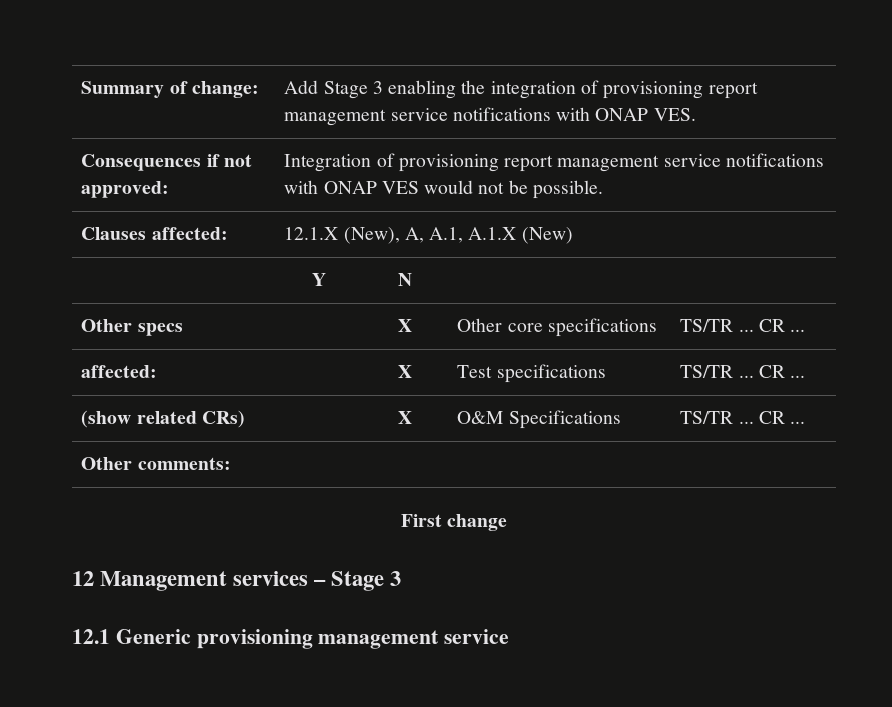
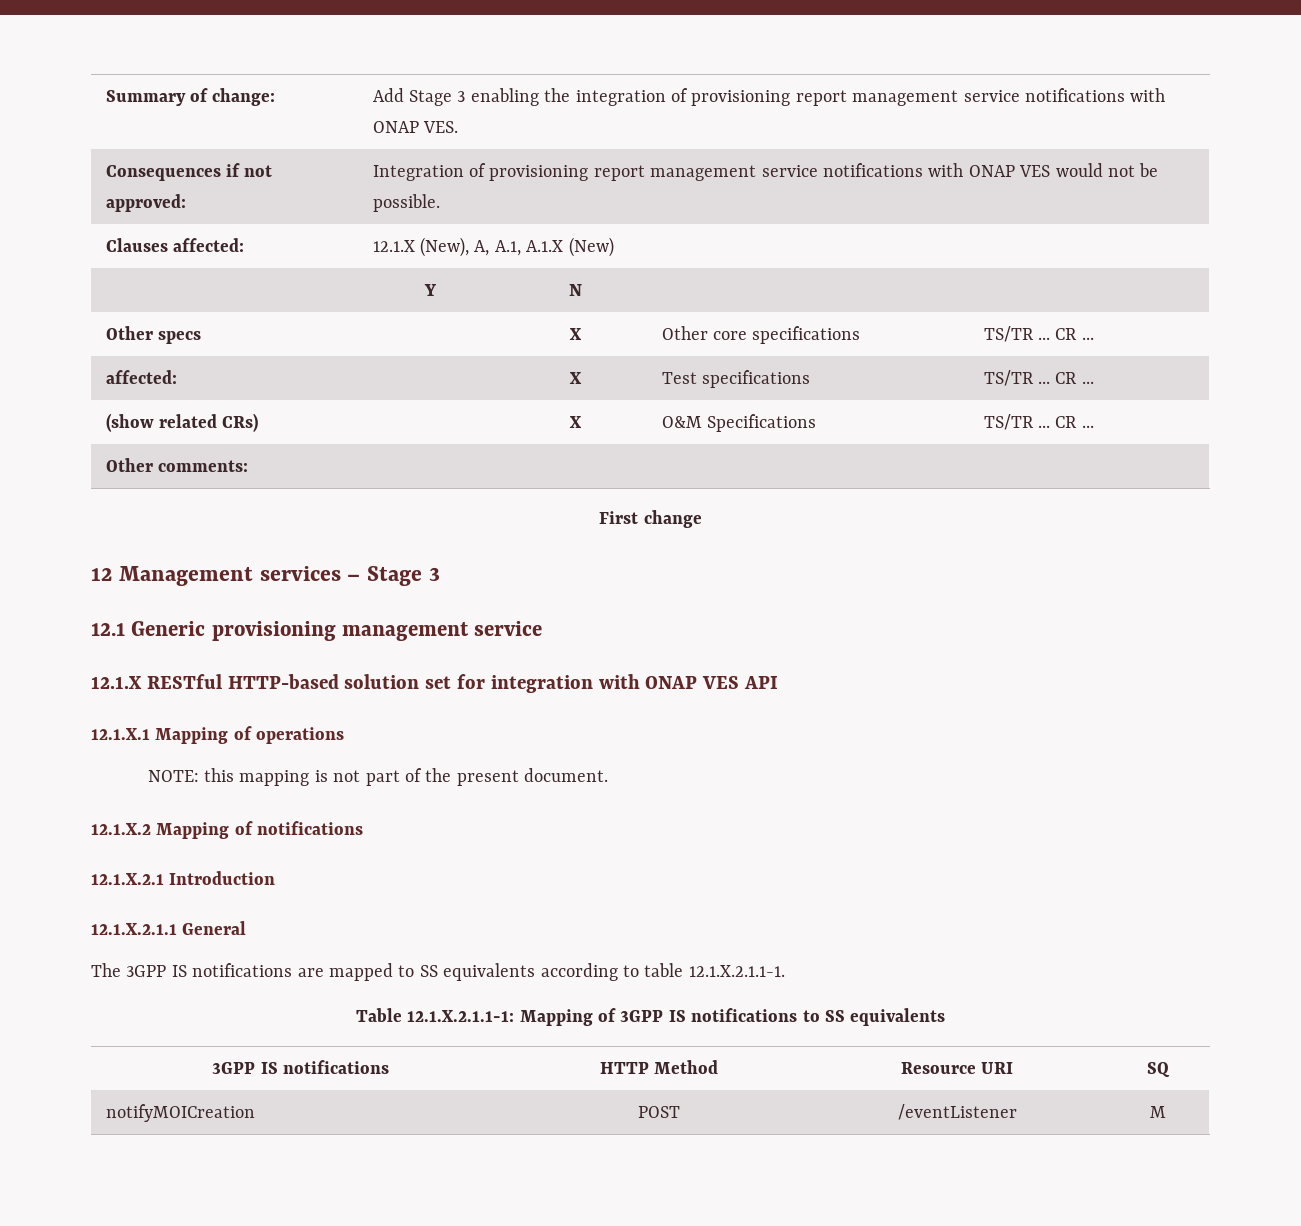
(510, 636) none -> [91,674,779,693] [91,726,345,744] [147,768,609,786] [91,821,364,839] [91,871,276,885] [91,921,247,935] [91,963,785,981] [355,1008,946,1026] [212,1060,389,1074] [599,1060,719,1074] [900,1062,1014,1074] [1146,1062,1170,1077] [105,1104,255,1122] [638,1106,680,1118] [897,1104,1017,1120] [1149,1106,1166,1118] // 12.1.X RESTful HTTP-based solution set for integration with ONAP VES API // 12.1.X.1 Mapping of operations // NOTE: this mapping is not part of the present document. // 12.1.X.2 Mapping of notifications // 12.1.X.2.1 Introduction // 12.1.X.2.1.1 General // The 3GPP IS notifications are mapped to SS equivalents according to table 12.1.X.2.1.1-1. // Table 12.1.X.2.1.1-1: Mapping of 3GPP IS notifications to SS equivalents // 3GPP IS notifications | HTTP Method | Resource URI | SQ // notifyMOICreation | POST | /eventListener | M

